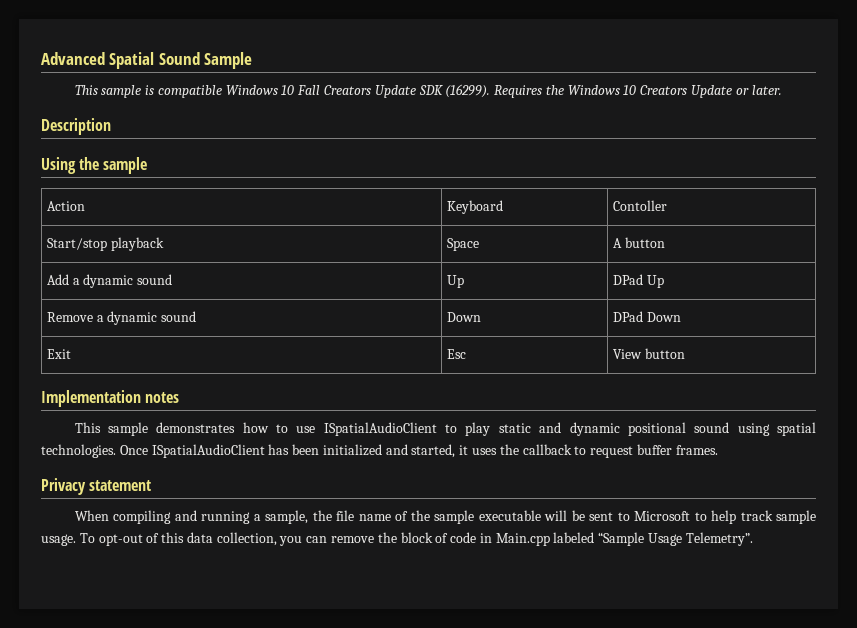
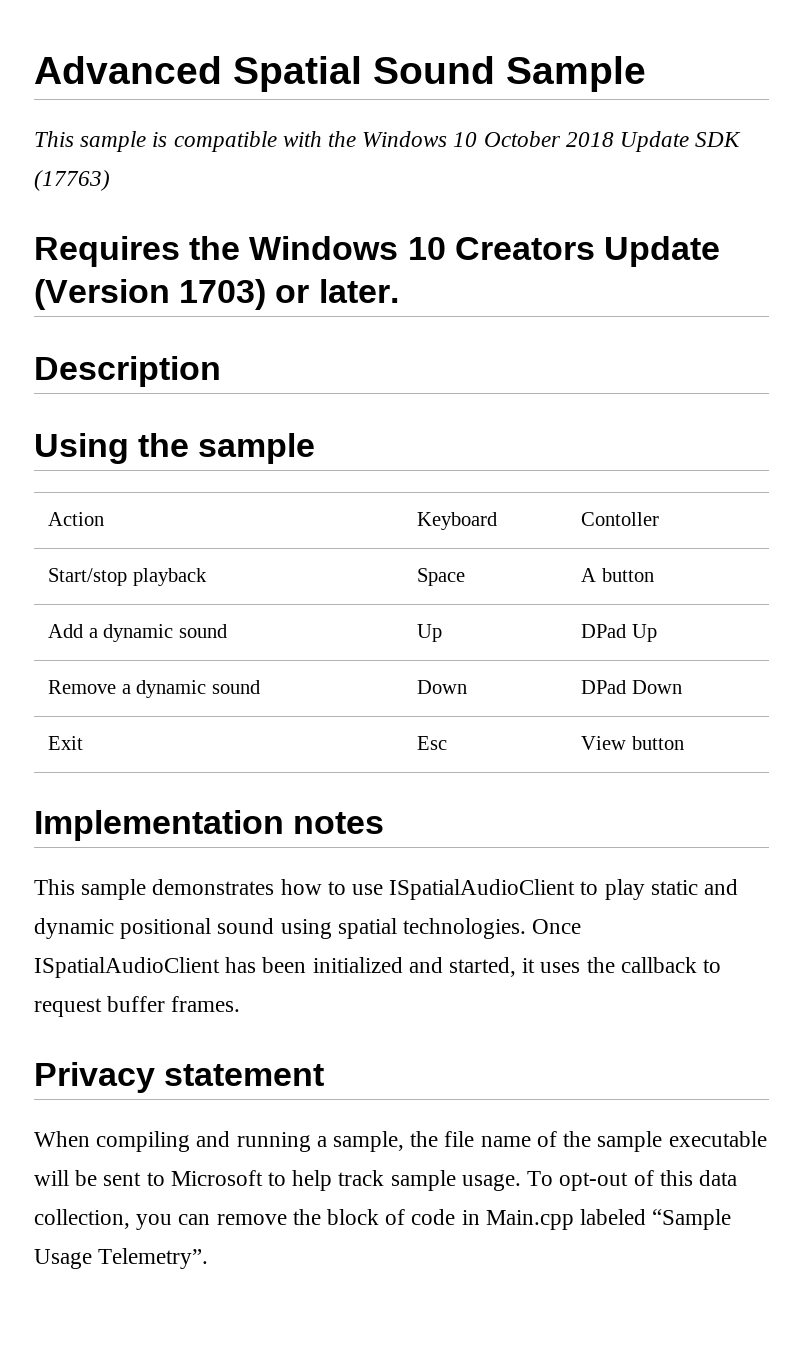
[225,85,372,95] Windows 10 Fall Creators -> [282,131,614,147] with the Windows 10 October 2018
[445,84,491,98] (16299). -> [34,170,110,191] (17763) //
(733, 91) none -> [34,279,267,310] (Version 1703)

